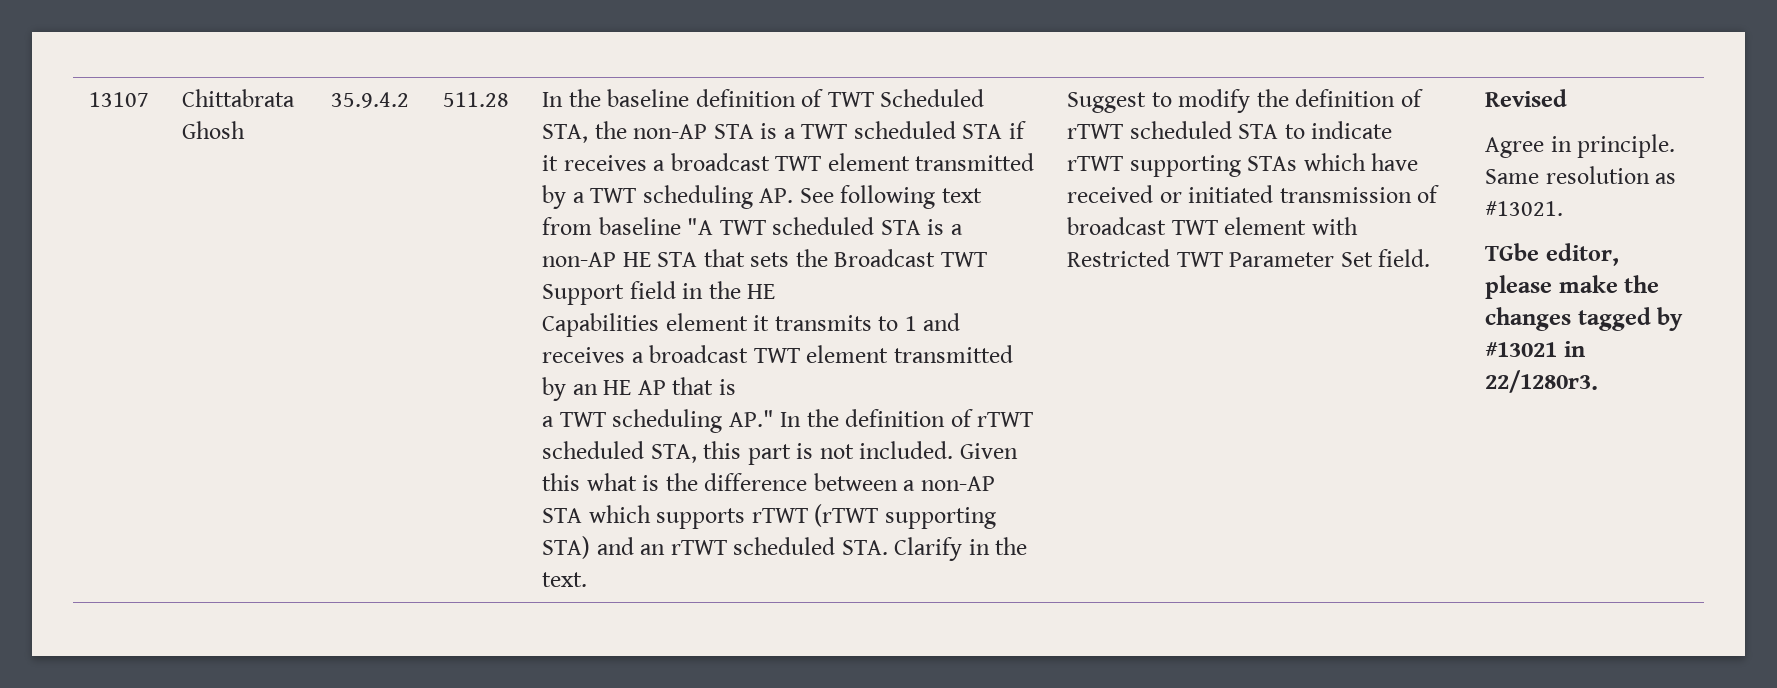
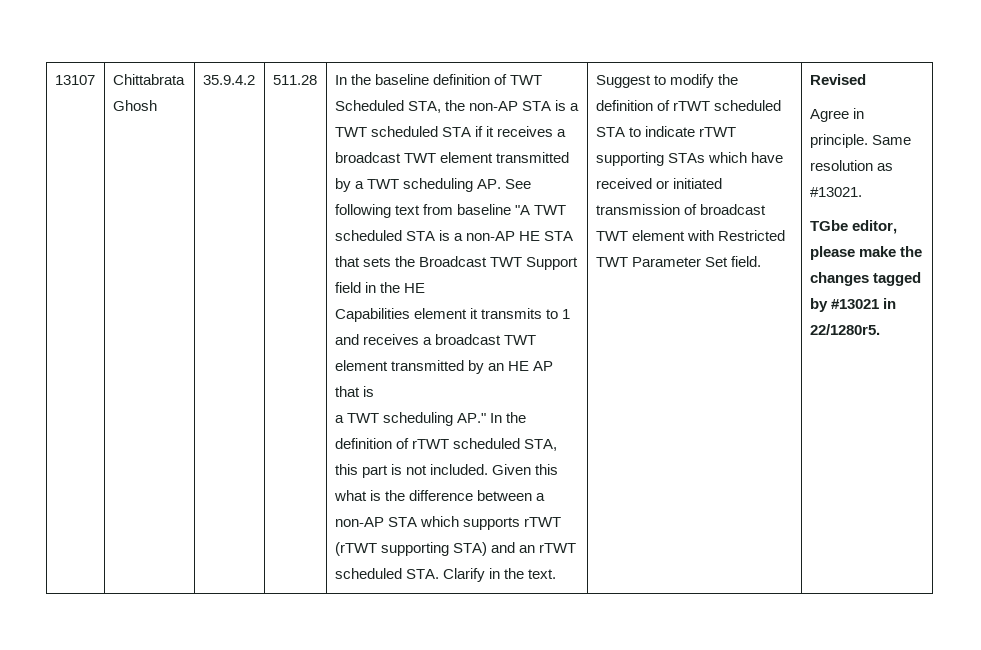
[1485,370,1599,393] 22/1280r3. -> [809,324,880,335] 22/1280r5.

